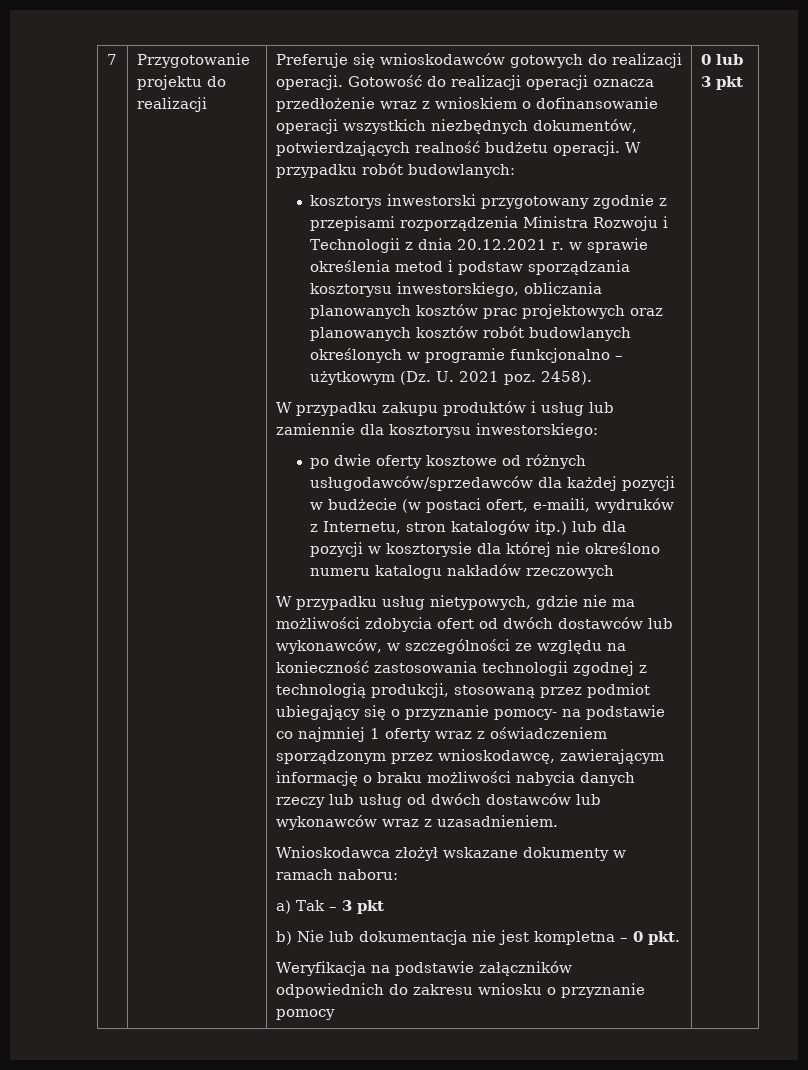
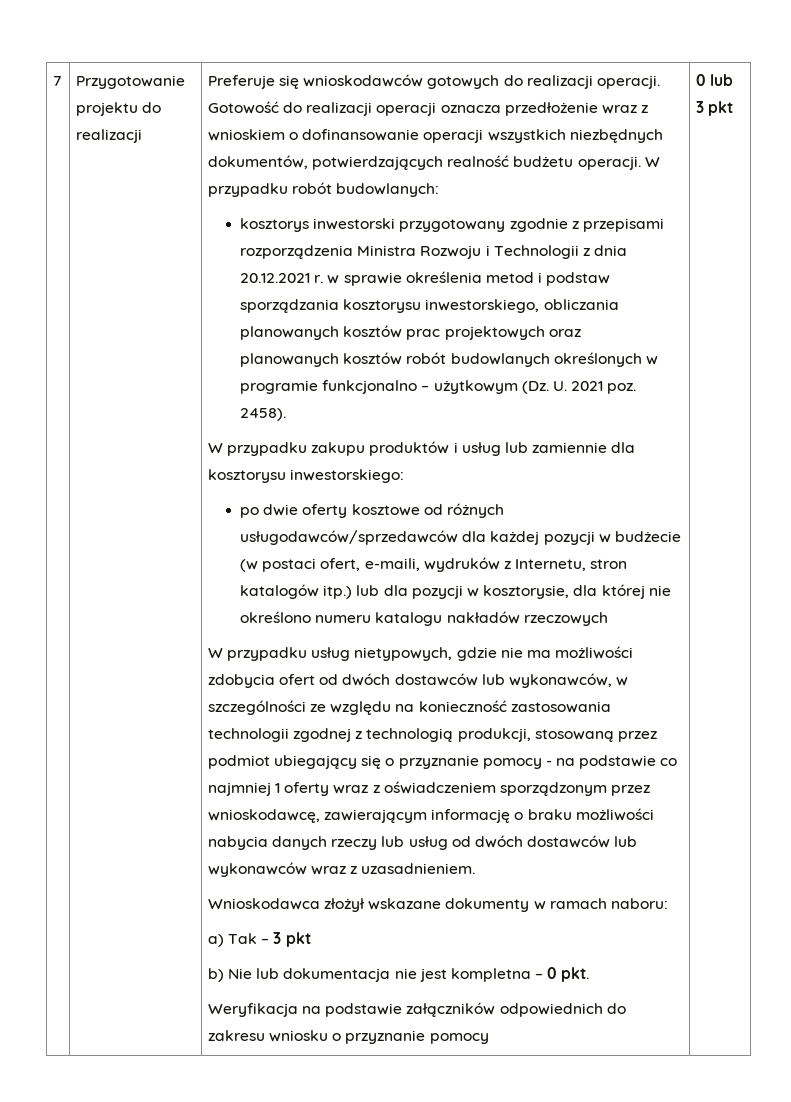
[386,542,473,557] kosztorysie -> [483,585,570,599] kosztorysie,
[493,709,557,720] pomocy- -> [482,758,552,769] pomocy -

